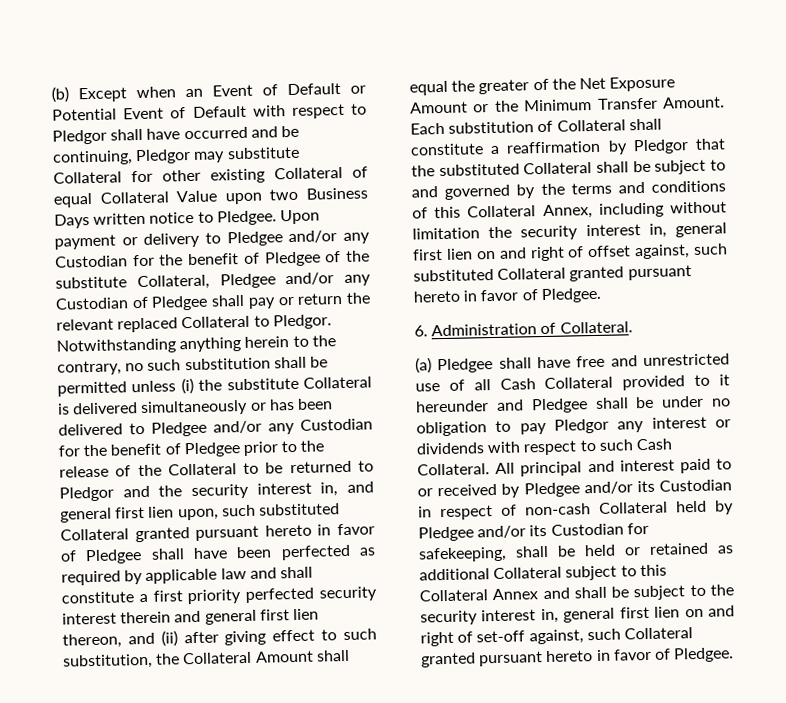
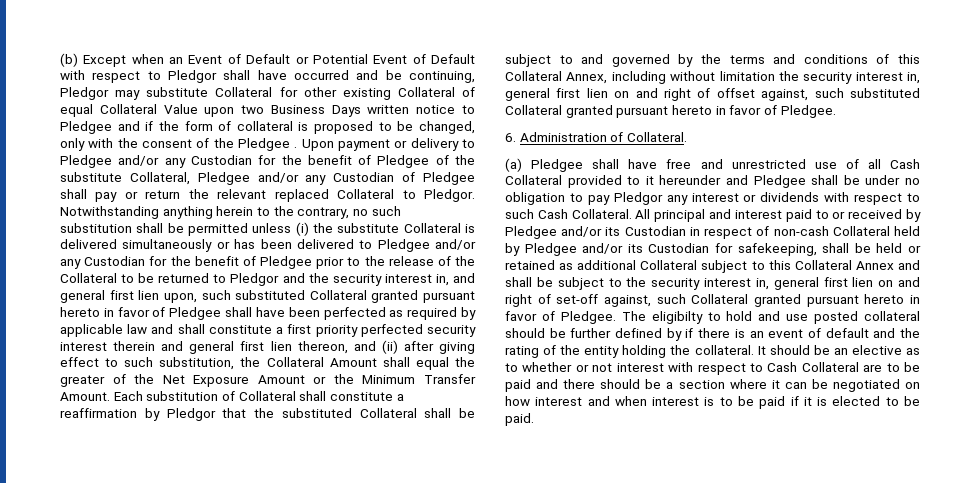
[216,210,277,226] Pledgee. -> [60,121,475,134] [60,138,298,151] Pledgee and if the form of collateral is proposed to be changed, only with the consent of the Pledgee .
(735, 655) none -> [621,311,920,324] [505,328,920,341] [505,345,920,358] [505,362,920,375] [505,379,920,392] [505,396,920,409] [505,413,534,426] The eligibilty to hold and use posted collateral should be further defined by if there is an event of default and the rating of the entity holding the collateral. It should be an elective as to whether or not interest with respect to Cash Collateral are to be paid and there should be a section where it can be negotiated on how interest and when interest is to be paid if it is elected to be paid.

